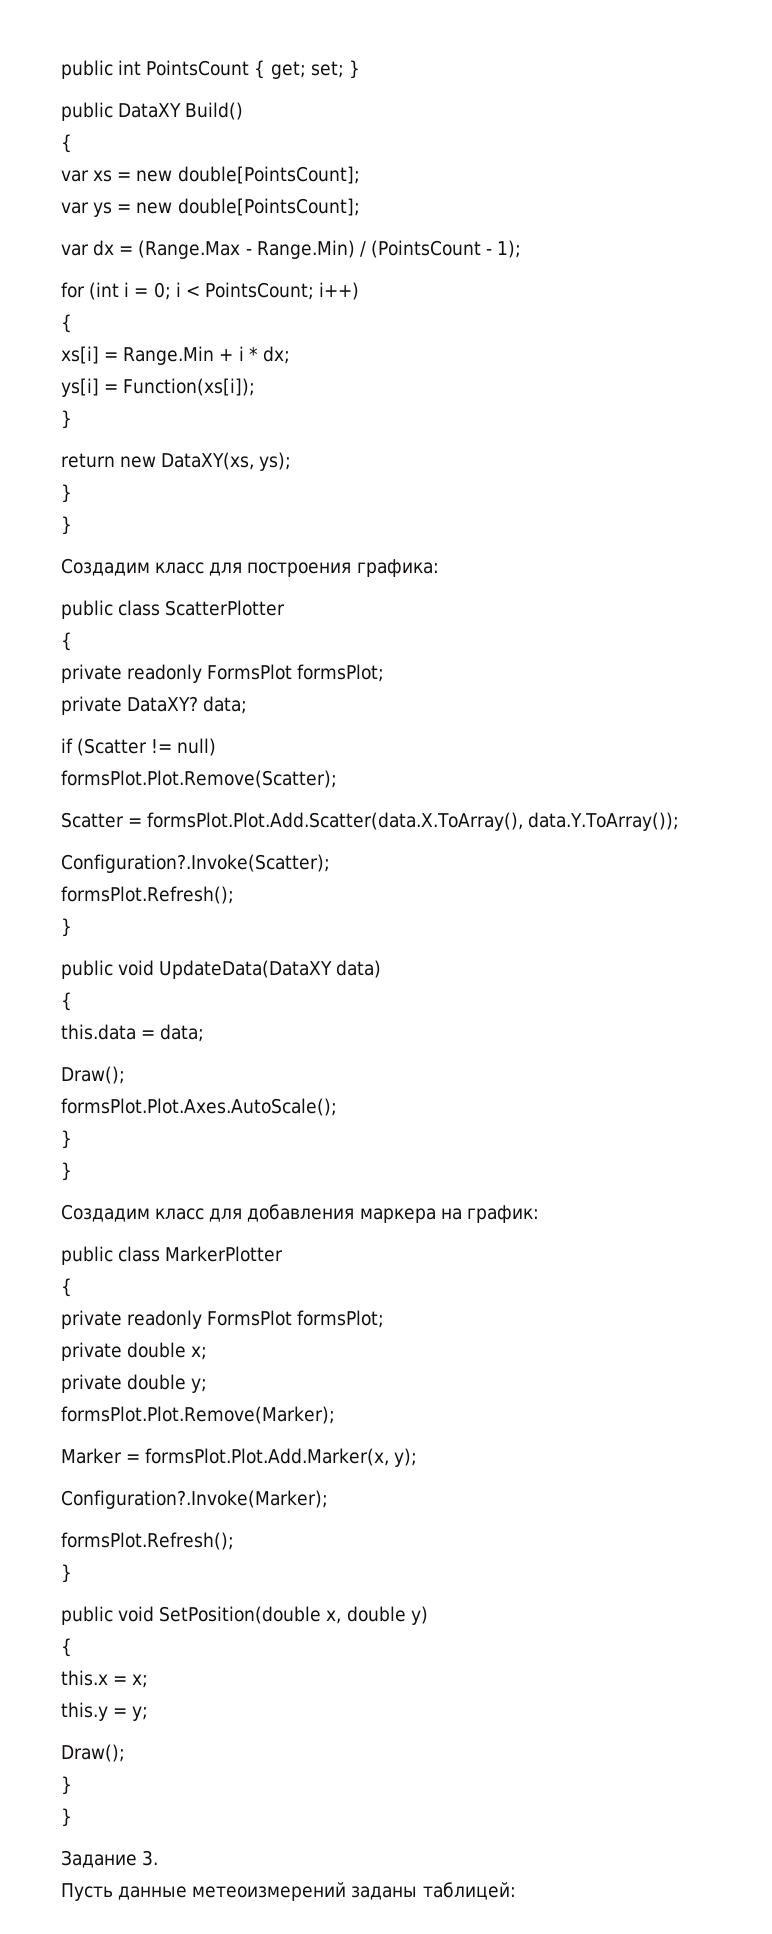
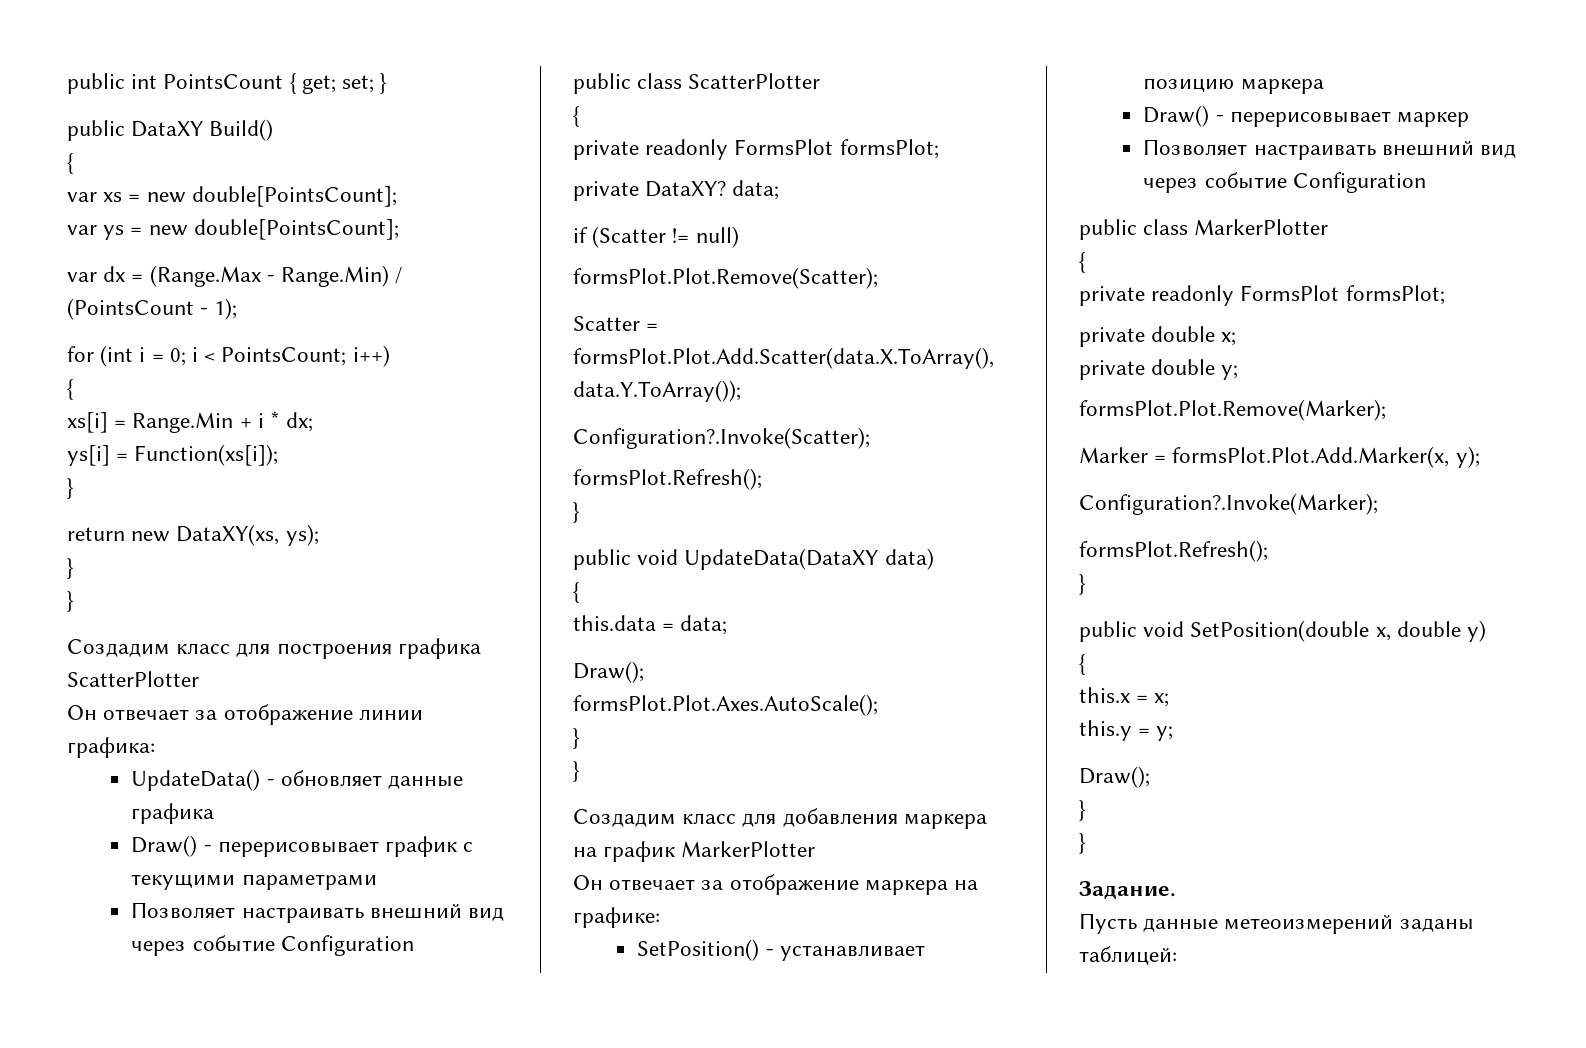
[356,559,439,577] графика: -> [397,638,481,659] [67,671,199,687] [67,704,423,725] [67,737,155,758] [131,769,463,791] [131,803,215,824] [131,835,474,857] [131,874,377,890] [131,902,504,923] [131,935,414,956] графика ScatterPlotter // Он отвечает за отображение линии графика: // UpdateData() - обновляет данные графика // Draw() - перерисовывает график с текущими параметрами // Позволяет настраивать внешний вид через событие Configuration
[466,1205,539,1223] график: -> [603,841,816,862] [573,874,979,895] [573,907,660,928] [637,939,925,961] [1143,78,1324,94] [1143,105,1469,127] [1143,139,1516,160] [1143,172,1426,193] график MarkerPlotter // Он отвечает за отображение маркера на графике: // SetPosition() - устанавливает позицию маркера // Draw() - перерисовывает маркер // Позволяет настраивать внешний вид через событие Configuration
[61,1850,159,1868] Задание 3. -> [1079,881,1176,899] Задание.

